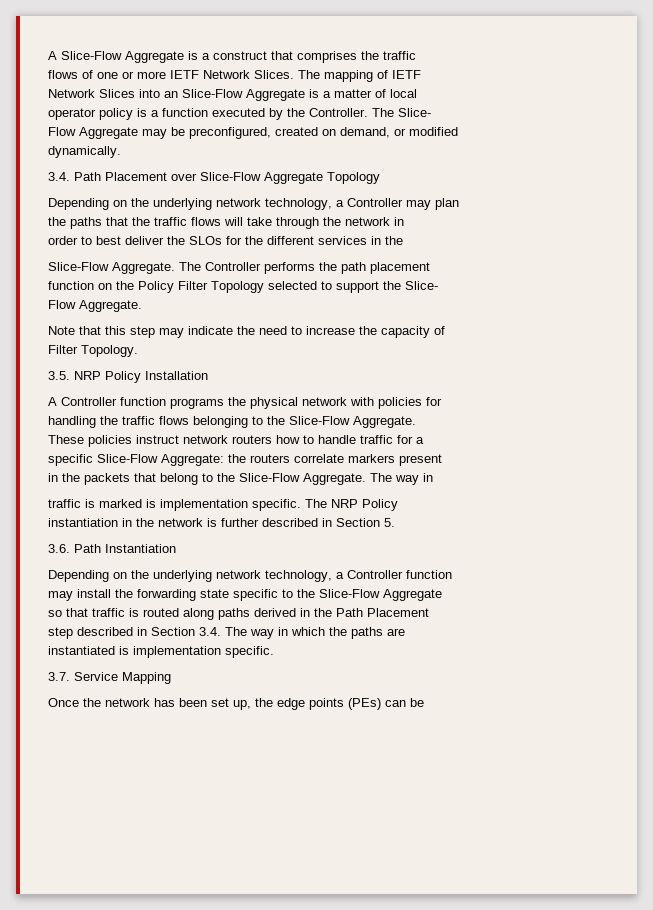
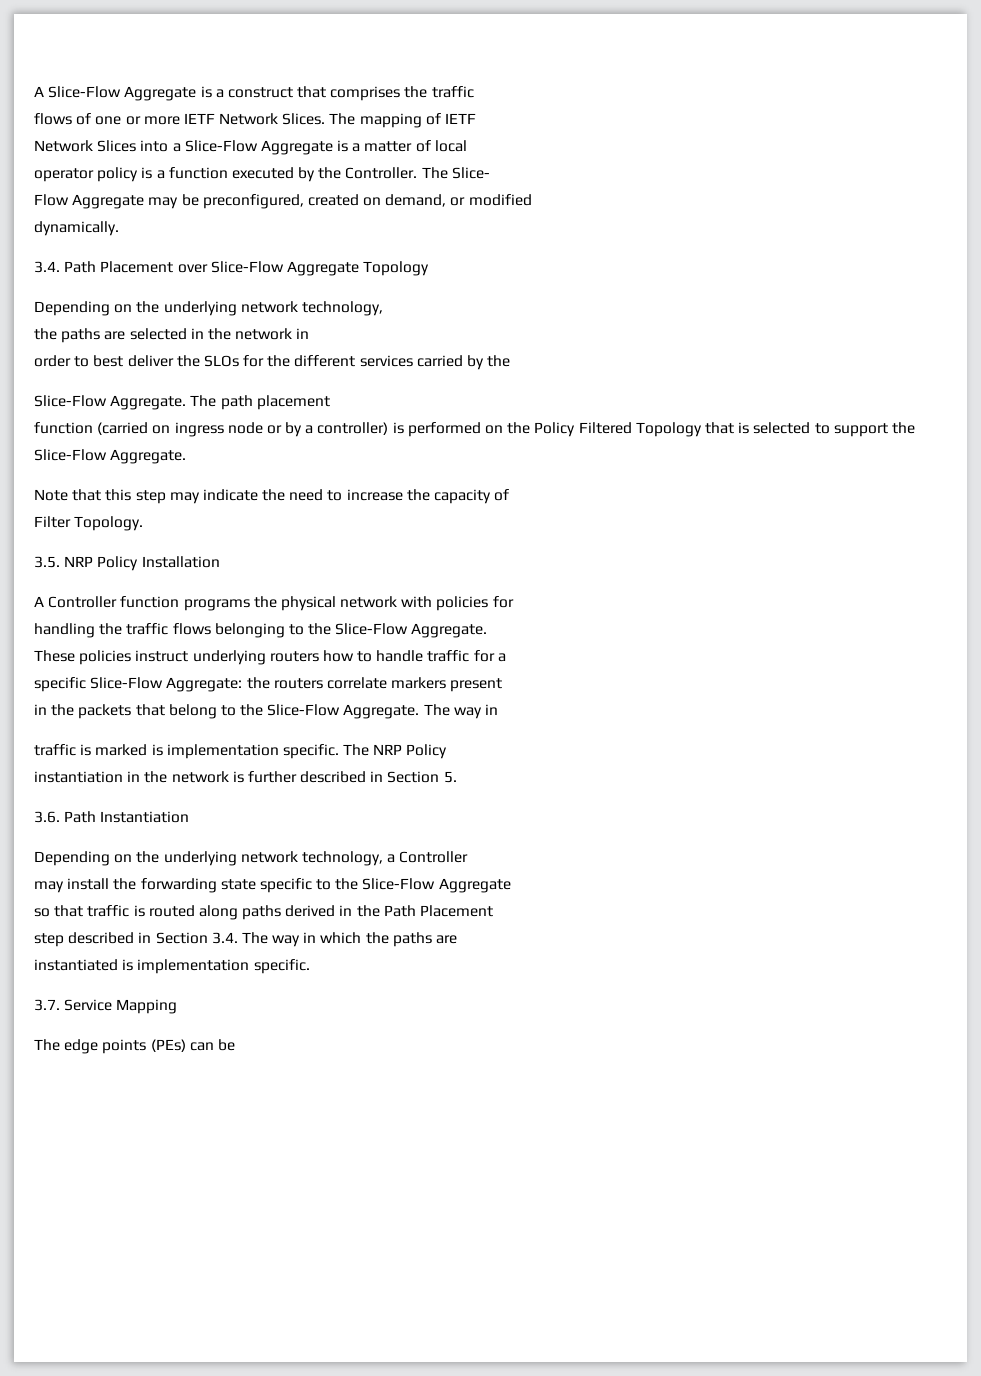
[164,91,178,98] an -> [172,143,181,152] a
[336,198,459,210] [48,217,319,229] a Controller may plan // the paths that the traffic flows will take through -> [34,328,204,343] // the paths are selected in
[371,236,381,245] in -> [416,355,485,370] carried by
[205,262,337,274] Controller performs the -> (217, 401) none
[98,281,264,293] on the Policy Filter Topology -> [97,422,750,437] (carried on ingress node or by a controller) is performed on the Policy Filtered Topology that is
[405,281,438,290] [48,300,76,309] Slice- // Flow -> [34,449,107,461] Slice-Flow
[183,435,228,444] network -> [192,650,266,665] underlying
[406,570,452,579] function -> (469, 857) none
[48,698,273,710] Once the network has been set up, the -> [34,1039,60,1051] The

